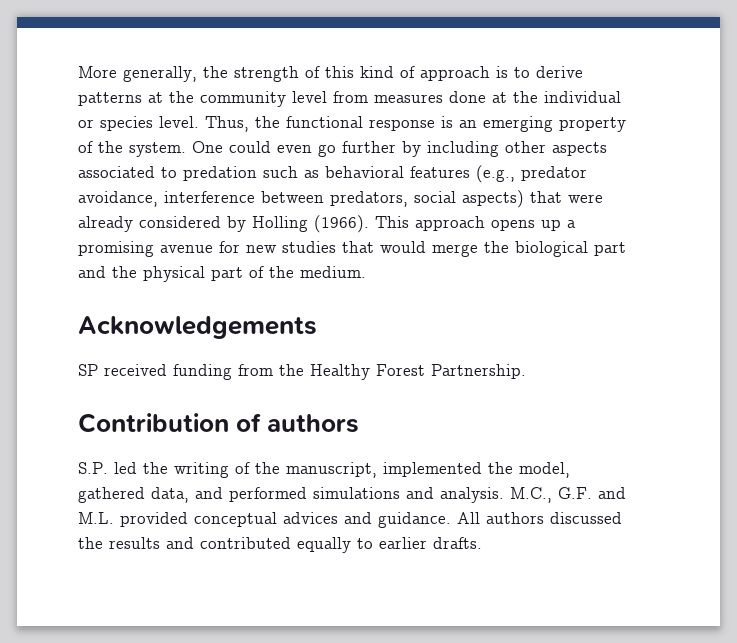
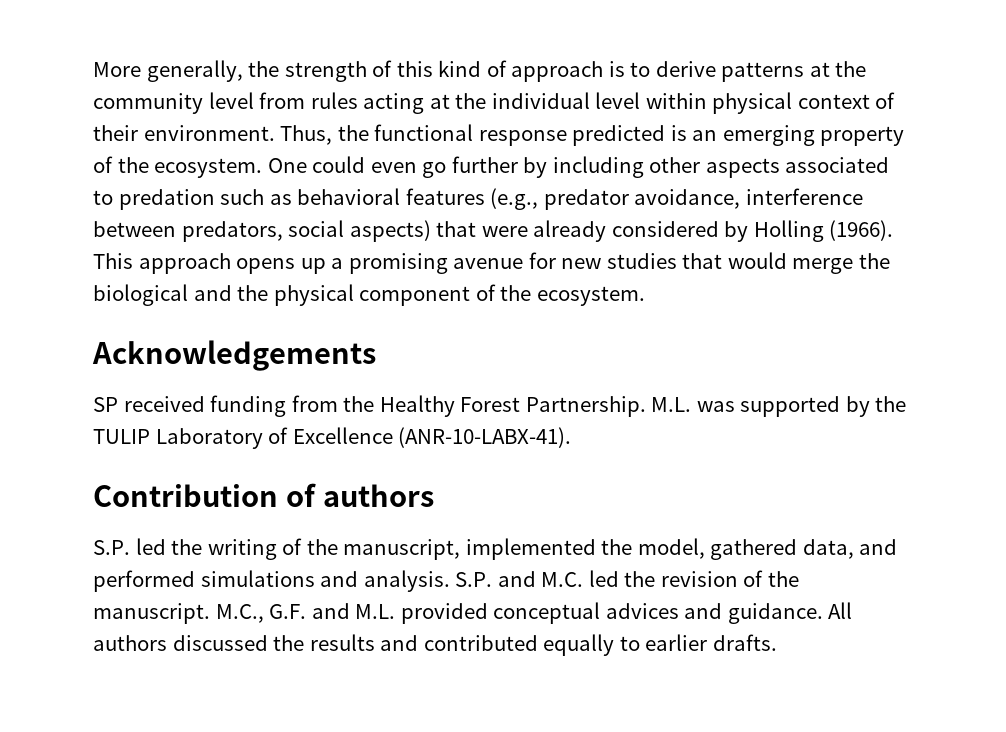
[374,91,486,103] measures done -> [310,92,425,114] rules acting
[78,116,199,131] or species level. -> [595,92,896,114] [93,125,275,141] level within physical context of their environment.
(435, 125) none -> [572,125,666,146] predicted
[129,142,186,157] system. -> [154,158,263,178] ecosystem.
[594,242,626,256] part -> (188, 295) none
[211,266,366,281] part of the medium. -> [359,284,645,306] component of the ecosystem.
(526, 371) none -> [651,396,907,417] [93,427,572,449] M.L. was supported by the TULIP Laboratory of Excellence (ANR-10-LABX-41).
(504, 495) none -> [455,570,799,587] [93,603,210,624] S.P. and M.C. led the revision of the manuscript.

